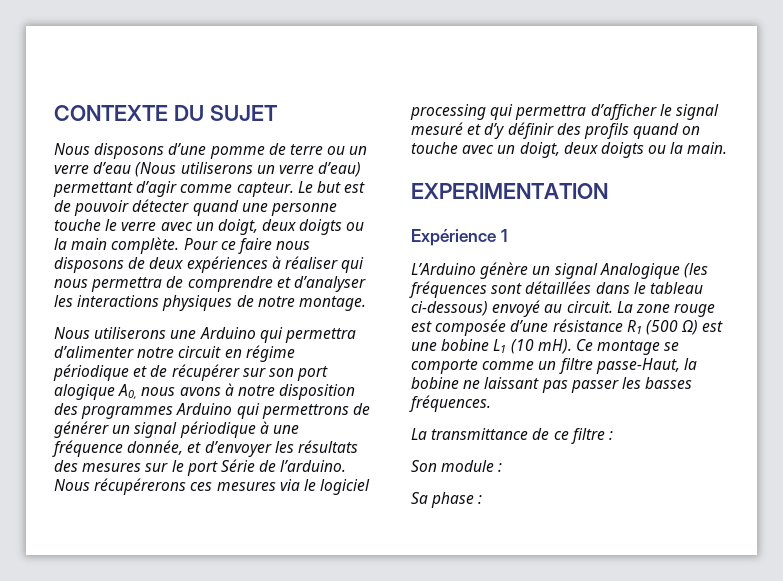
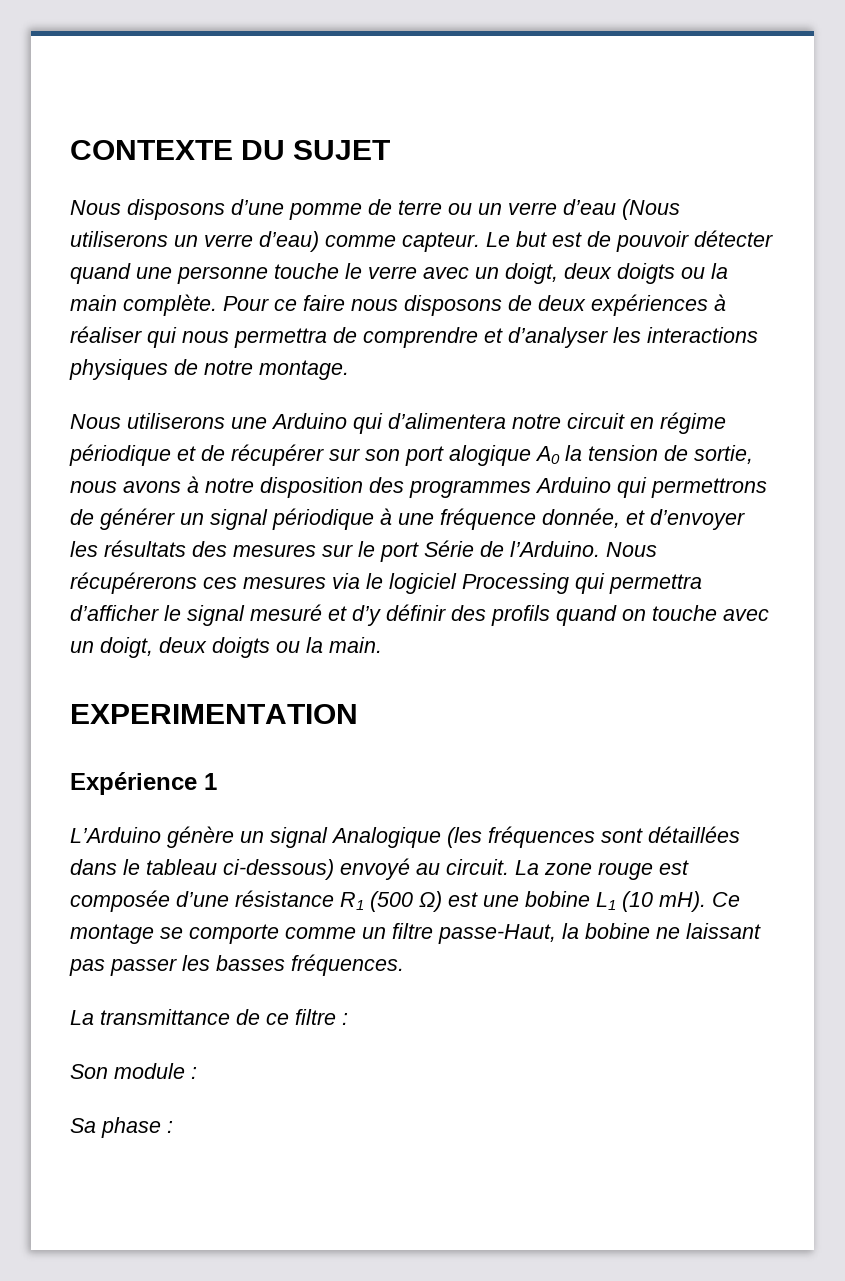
[53,181,178,197] permettant d’agir -> (319, 241) none
[284,328,356,343] [54,346,134,358] permettra d’alimenter -> [388,413,506,429] d’alimentera
[118,384,138,399] A0, -> [535,445,753,464] A0 la tension de sortie,
[280,460,347,472] l’arduino. -> [510,541,600,557] l’Arduino.
[410,104,486,120] processing -> [462,573,569,594] Processing

